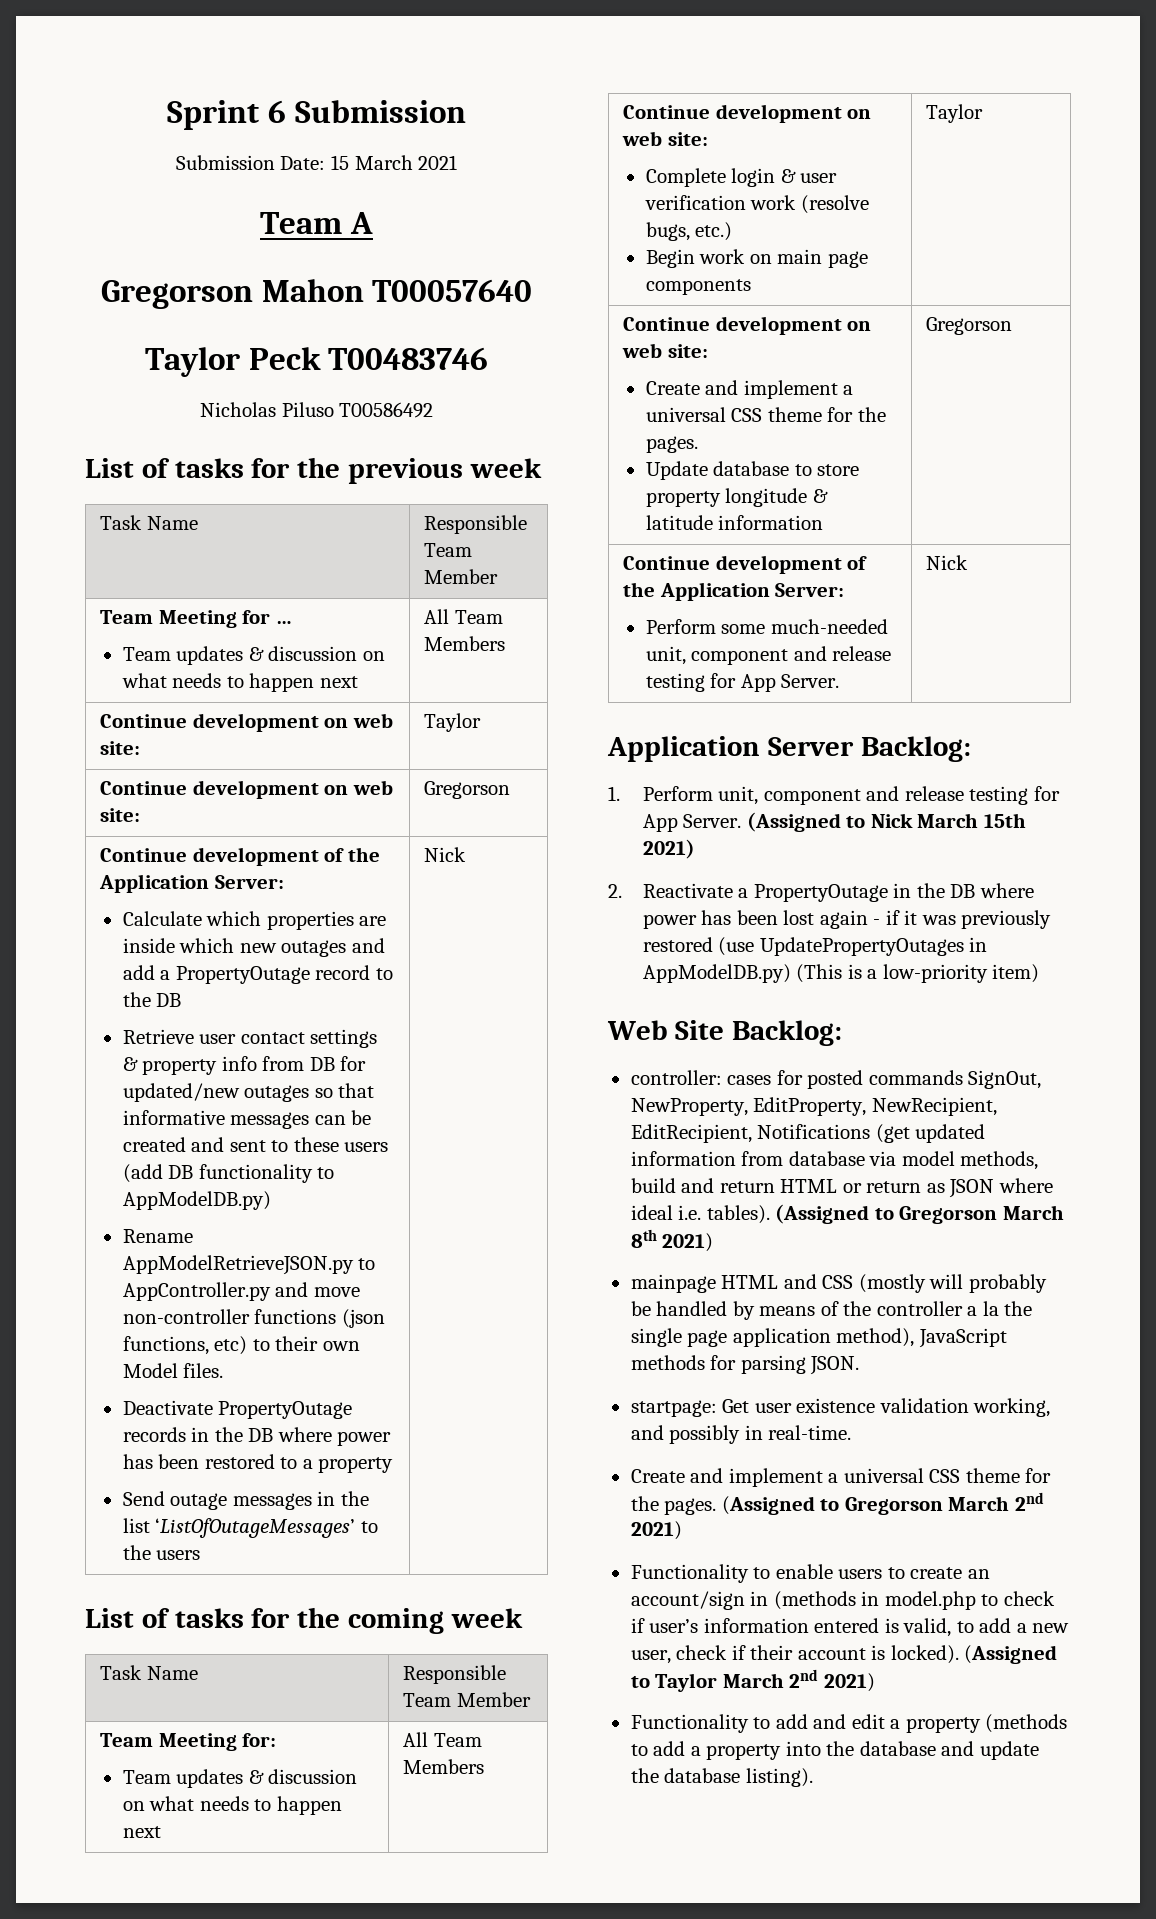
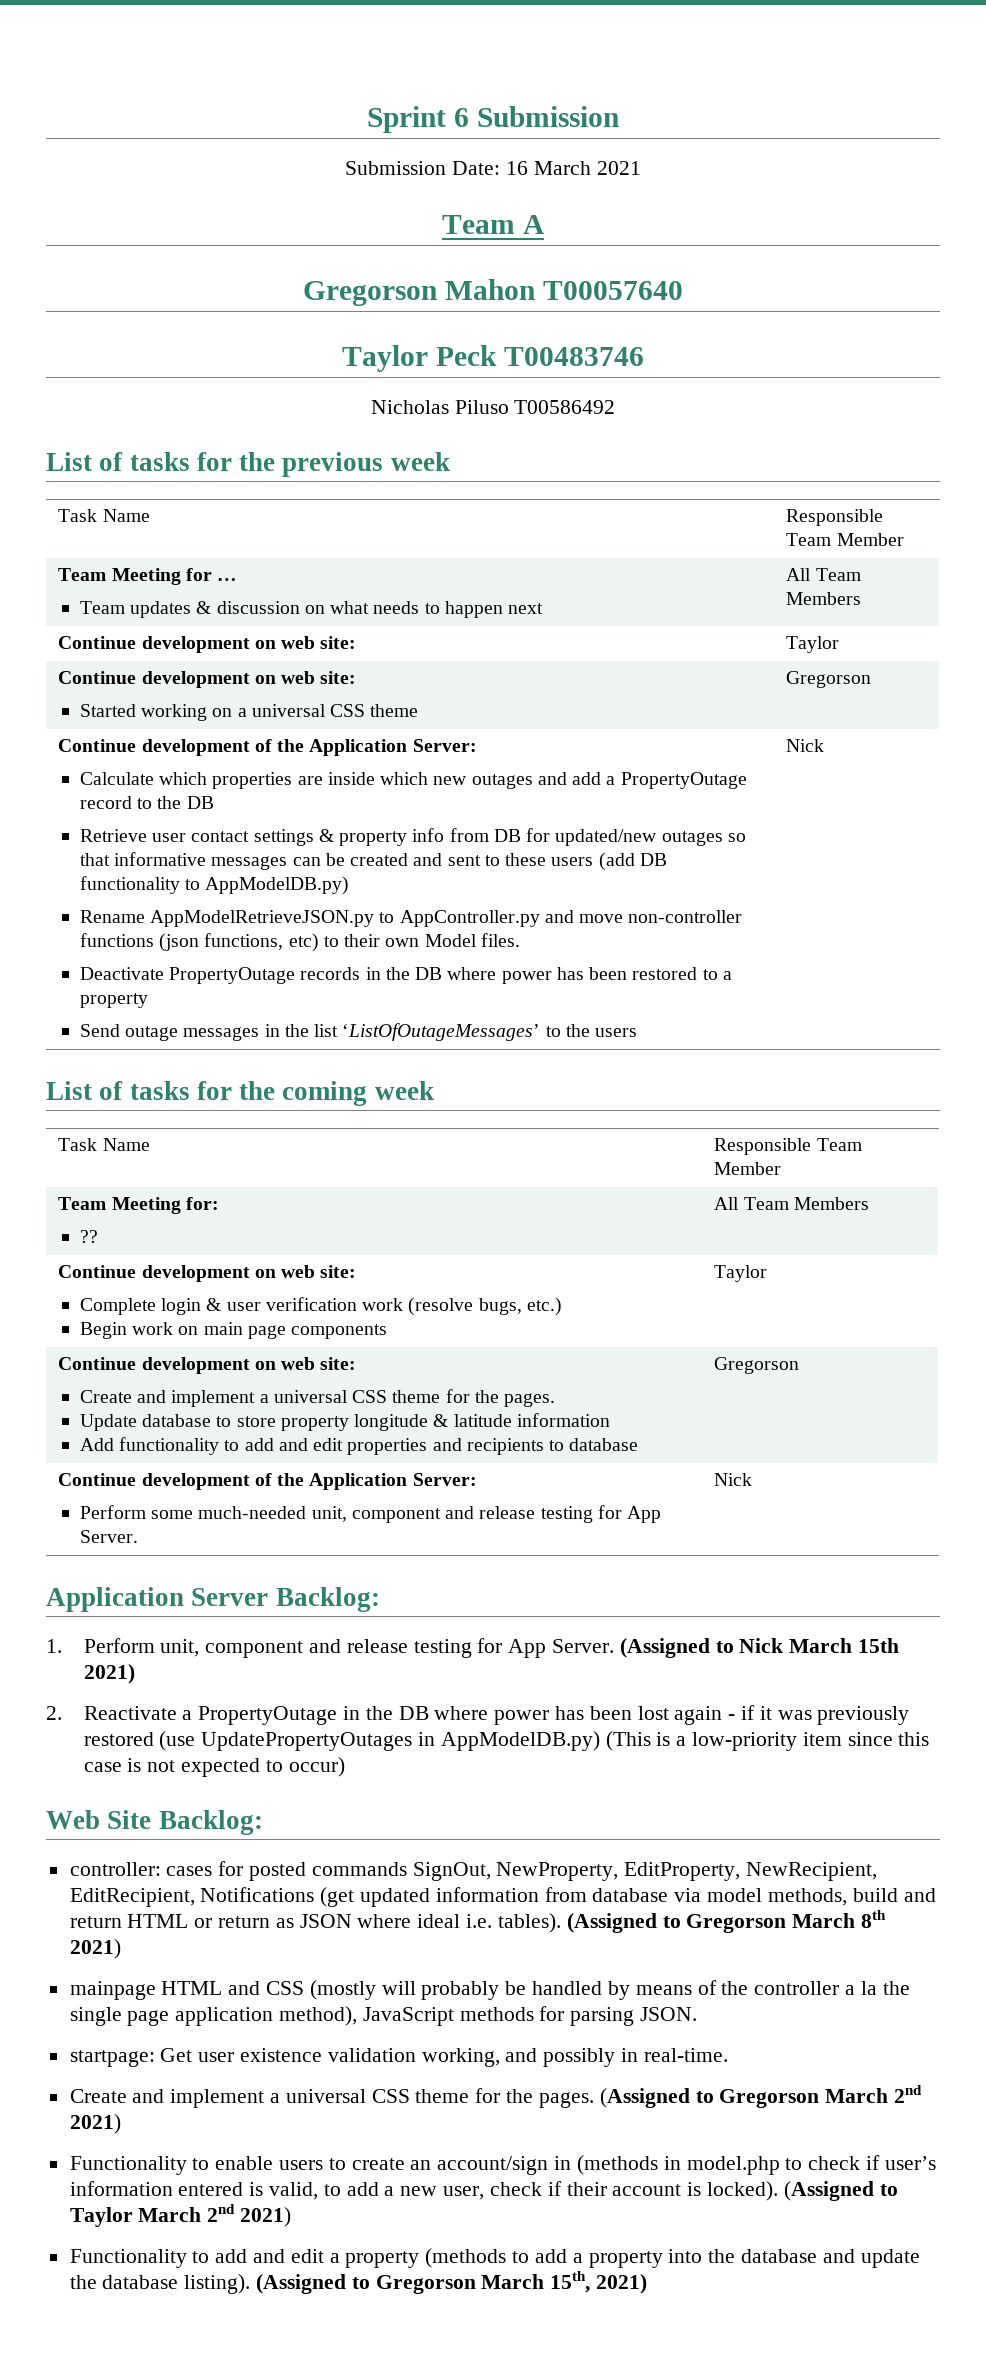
[331,155,349,170] 15 -> [506,161,528,175] 16
(141, 815) none -> [79,704,419,721] // Started working on a universal CSS theme
[122,1769,358,1788] [122,1796,342,1815] [122,1826,161,1838] Team updates & discussion on what needs to happen next -> [79,1230,98,1243] ??
(824, 522) none -> [79,1437,639,1455] // Add functionality to add and edit properties and recipients to database
[992,964,1040,983] item) -> [802,1732,930,1746] [83,1757,345,1777] item since this case is not expected to occur)
(813, 1777) none -> [256,2271,648,2294] (Assigned to Gregorson March 15th, 2021)

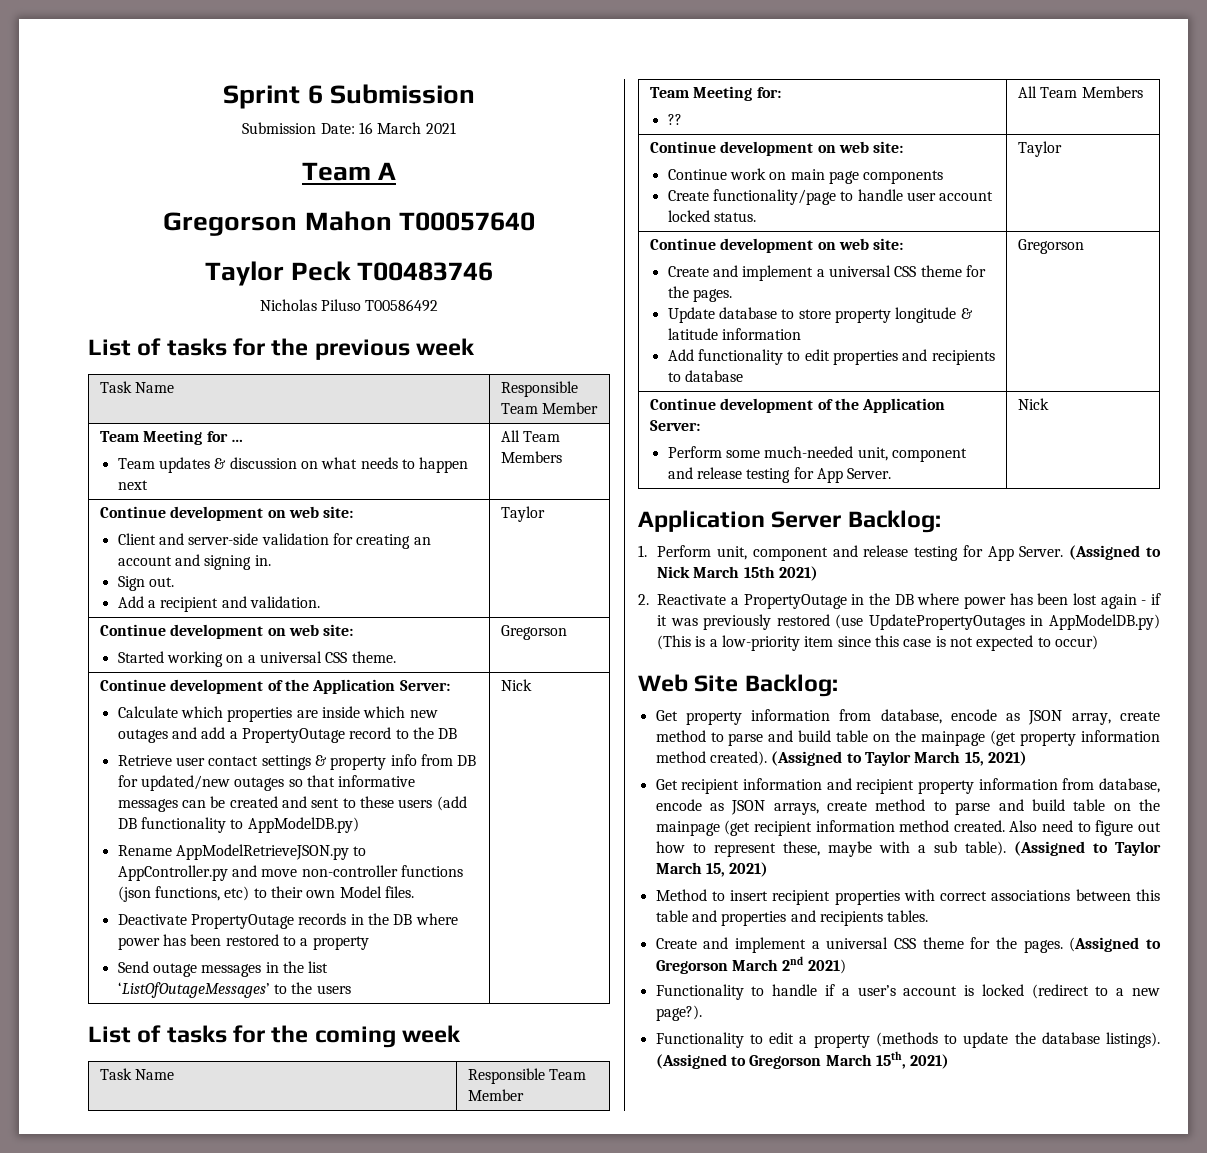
(357, 642) none -> [117,533,431,549] [117,554,271,570] [117,576,175,591] [117,596,320,612] // Client and server-side validation for creating an account and signing in. // Sign out. // Add a recipient and validation.
[370,704,419,717] theme -> [351,651,396,663] theme.
[79,1297,562,1316] [79,1322,127,1339] Complete login & user verification work (resolve bugs, etc.) // Begin -> [667,169,727,180] Continue
(388, 1331) none -> [667,189,994,205] [667,210,757,222] // Create functionality/page to handle user account locked status.
[244,1438,308,1451] add and -> (801, 356) none
[69,1861,878,1881] [69,1887,936,1907] [69,1910,886,1933] [69,1939,121,1959] [69,1980,910,2000] [69,2006,698,2026] [69,2048,728,2067] controller: cases for posted commands SignOut, NewProperty, EditProperty, NewRecipient, EditRecipient, Notifications (get updated information from database via model methods, build and return HTML or return as JSON where ideal i.e. tables). (Assigned to Gregorson March 8th 2021) // mainpage HTML and CSS (mostly will probably be handled by means of the controller a la the single page application method), JavaScript methods for parsing JSON. // startpage: Get user existence validation working, and possibly in real-time. -> [655,709,1160,725] [655,730,1160,746] [655,751,1027,766] [655,778,1160,794] [655,799,1160,815] [655,820,1161,836] [655,841,1161,857] [655,862,769,877] [655,889,1160,905] [655,910,929,926] Get property information from database, encode as JSON array, create method to parse and build table on the mainpage (get property information method created). (Assigned to Taylor March 15, 2021) // Get recipient information and recipient property information from database, encode as JSON arrays, create method to parse and build table on the mainpage (get recipient information method created. Also need to figure out how to represent these, maybe with a sub table). (Assigned to Taylor March 15, 2021) // Method to insert recipient properties with correct associations between this table and properties and recipients tables.
[215,2155,936,2175] [69,2181,898,2201] [69,2204,292,2227] [69,2249,286,2268] enable users to create an account/sign in (methods in model.php to check if user’s information entered is valid, to add a new user, check if their account is locked). (Assigned to Taylor March 2nd 2021) // Functionality to add and -> [772,984,1160,999] [655,1005,702,1021] [655,1032,763,1048] handle if a user’s account is locked (redirect to a new page?). // Functionality to
[534,2249,855,2268] add a property into the database and -> (958, 1039) none
[184,2274,251,2294] listing). -> [1106,1032,1160,1048] listings).

